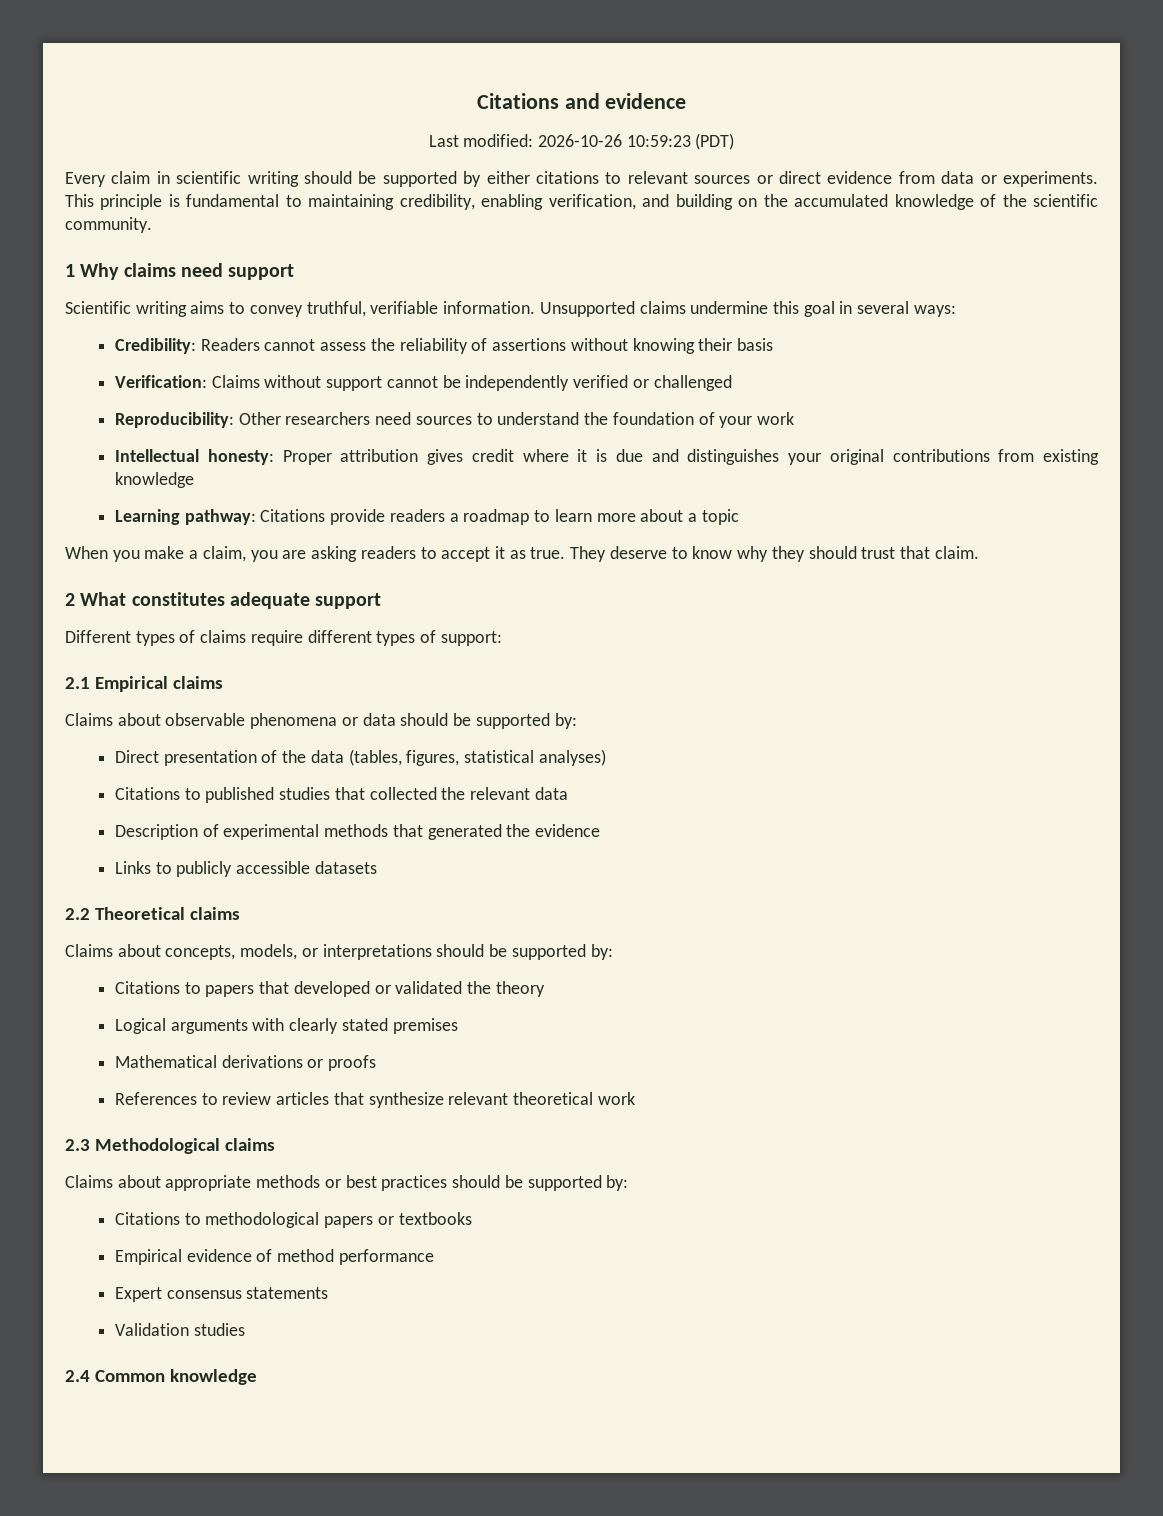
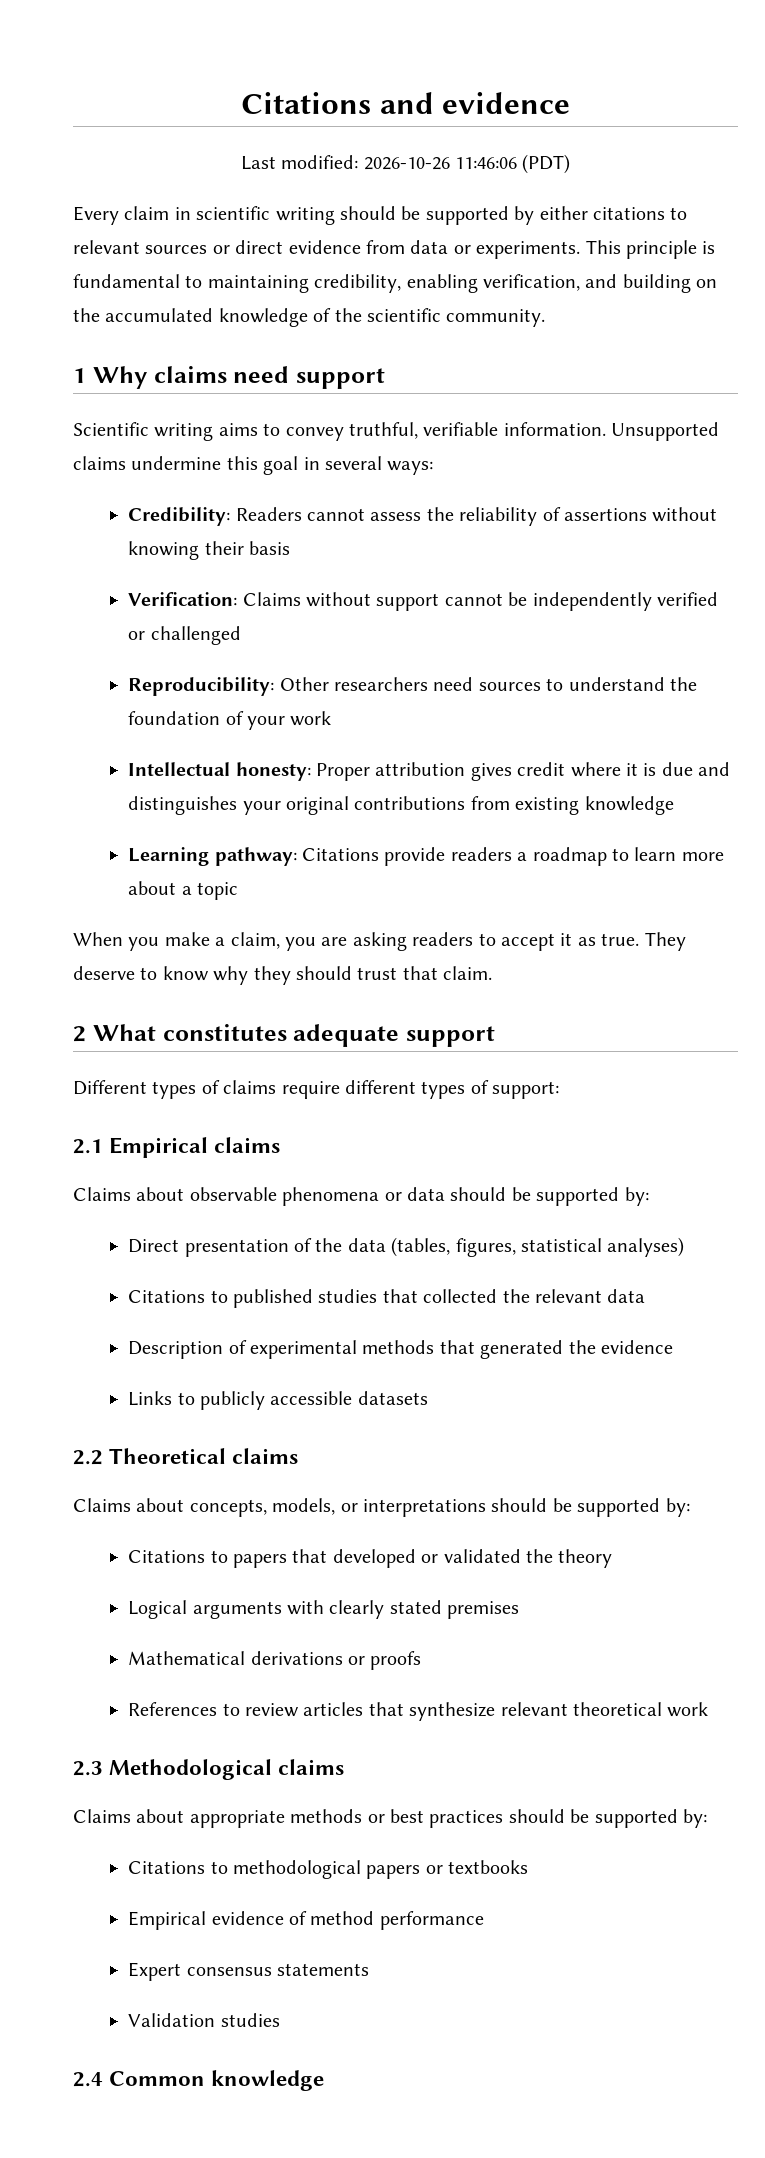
[626,135,691,147] 10:59:23 -> [454,157,517,169] 11:46:06

